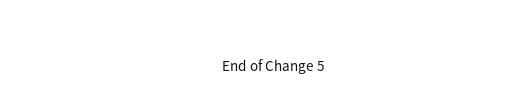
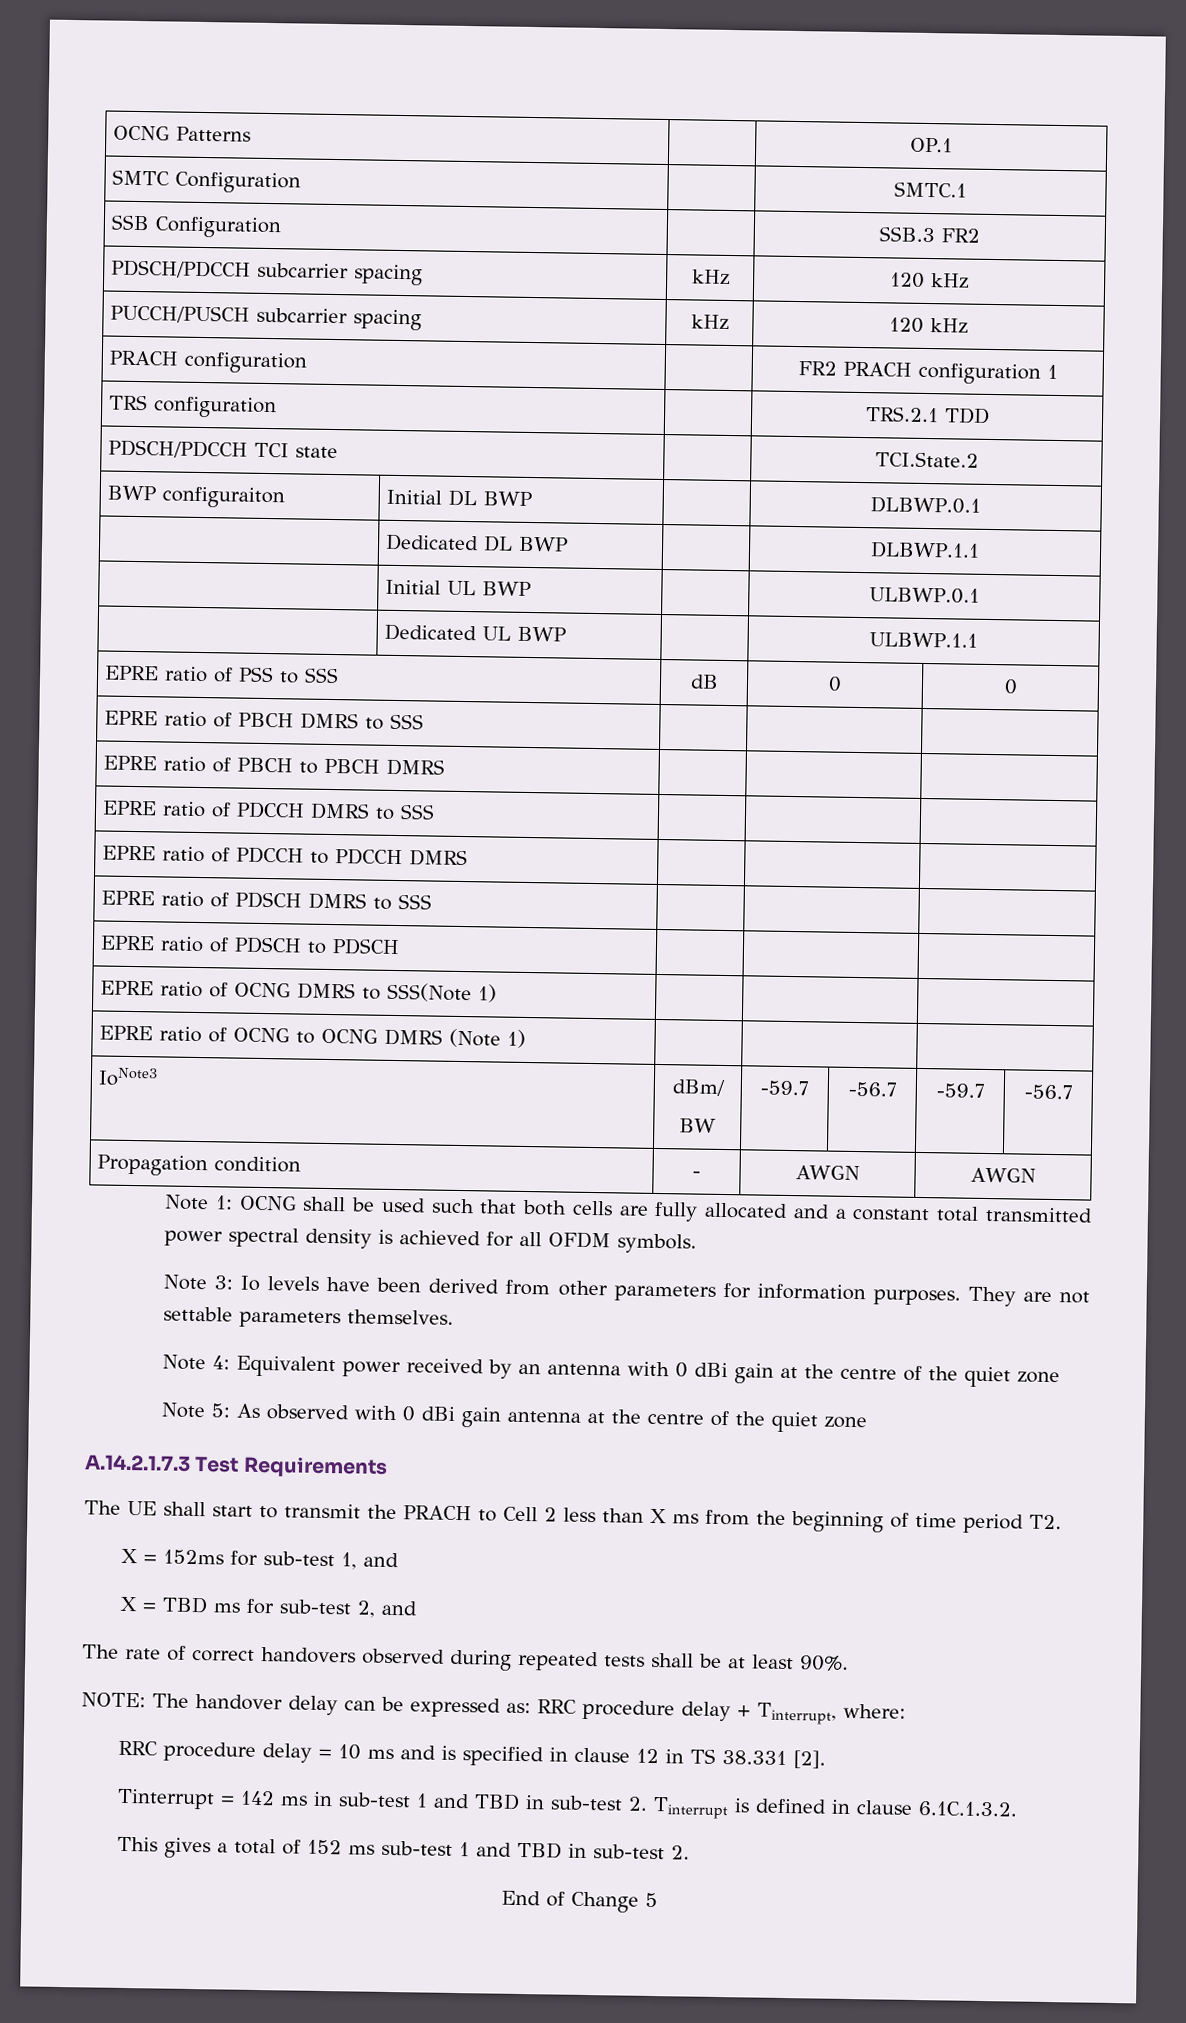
(222, 65) none -> [113,125,252,142] [909,137,954,153] [112,169,302,194] [894,181,968,198] [111,214,283,239] [879,226,981,243] [111,259,424,286] [691,269,730,285] [890,272,970,289] [110,304,423,331] [690,314,729,330] [889,317,969,334] [109,350,308,374] [797,361,1058,385] [109,394,278,419] [864,406,990,424] [108,439,339,459] [874,451,979,468] [107,485,286,509] [386,489,533,507] [870,496,982,514] [385,533,569,552] [870,541,981,559] [385,579,532,597] [869,587,981,604] [384,623,567,642] [869,632,979,648] [104,665,340,684] [689,674,719,689] [828,676,842,692] [1003,679,1018,695] [104,710,425,730] [103,755,446,776] [102,800,436,820] [102,845,469,867] [101,890,433,910] [100,935,401,956] [100,980,498,1003] [99,1025,527,1048] [98,1067,159,1087] [671,1079,725,1097] [679,1118,716,1133] [760,1080,809,1096] [847,1081,897,1097] [935,1083,985,1098] [1023,1084,1073,1100] [97,1154,302,1177] [692,1171,701,1178] [794,1165,861,1181] [970,1167,1037,1183] [164,1194,1093,1223] [164,1227,698,1254] [163,1274,1090,1307] [163,1306,455,1329] [162,1354,1061,1388] [161,1402,868,1433] [84,1454,388,1478] [84,1500,1062,1534] [121,1548,400,1570] [120,1596,419,1618] [82,1644,849,1672] [81,1692,906,1725] [118,1740,827,1769] [117,1788,1019,1820] [117,1836,691,1860] OCNG Patterns | | OP.1 // SMTC Configuration | | SMTC.1 // SSB Configuration | | SSB.3 FR2 // PDSCH/PDCCH subcarrier spacing | kHz | 120 kHz // PUCCH/PUSCH subcarrier spacing | kHz | 120 kHz // PRACH configuration | | FR2 PRACH configuration 1 // TRS configuration | | TRS.2.1 TDD // PDSCH/PDCCH TCI state | | TCI.State.2 // BWP configuraiton | Initial DL BWP | | DLBWP.0.1 // | Dedicated DL BWP | | DLBWP.1.1 // | Initial UL BWP | | ULBWP.0.1 // | Dedicated UL BWP | | ULBWP.1.1 // EPRE ratio of PSS to SSS | dB | 0 | 0 // EPRE ratio of PBCH DMRS to SSS | | | // EPRE ratio of PBCH to PBCH DMRS | | | // EPRE ratio of PDCCH DMRS to SSS | | | // EPRE ratio of PDCCH to PDCCH DMRS | | | // EPRE ratio of PDSCH DMRS to SSS | | | // EPRE ratio of PDSCH to PDSCH | | | // EPRE ratio of OCNG DMRS to SSS(Note 1) | | | // EPRE ratio of OCNG to OCNG DMRS (Note 1) | | | // IoNote3 | dBm/ // BW | -59.7 | -56.7 | -59.7 | -56.7 // Propagation condition | - | AWGN | AWGN // Note 1: OCNG shall be used such that both cells are fully allocated and a constant total transmitted power spectral density is achieved for all OFDM symbols. // Note 3: Io levels have been derived from other parameters for information purposes. They are not settable parameters themselves. // Note 4: Equivalent power received by an antenna with 0 dBi gain at the centre of the quiet zone // Note 5: As observed with 0 dBi gain antenna at the centre of the quiet zone // A.14.2.1.7.3 Test Requirements // The UE shall start to transmit the PRACH to Cell 2 less than X ms from the beginning of time period T2. // X = 152ms for sub-test 1, and // X = TBD ms for sub-test 2, and // The rate of correct handovers observed during repeated tests shall be at least 90%. // NOTE: The handover delay can be expressed as: RRC procedure delay + Tinterrupt, where: // RRC procedure delay = 10 ms and is specified in clause 12 in TS 38.331 [2]. // Tinterrupt = 142 ms in sub-test 1 and TBD in sub-test 2. Tinterrupt is defined in clause 6.1C.1.3.2. // This gives a total of 152 ms sub-test 1 and TBD in sub-test 2. //

